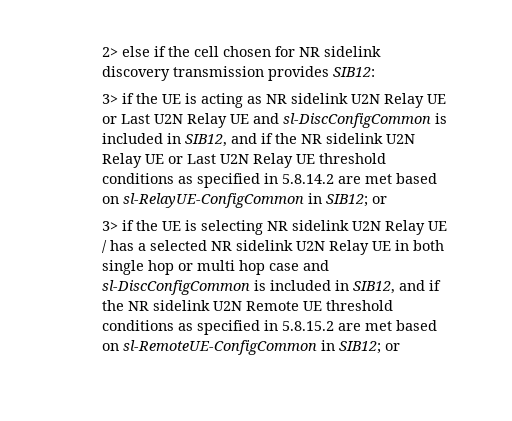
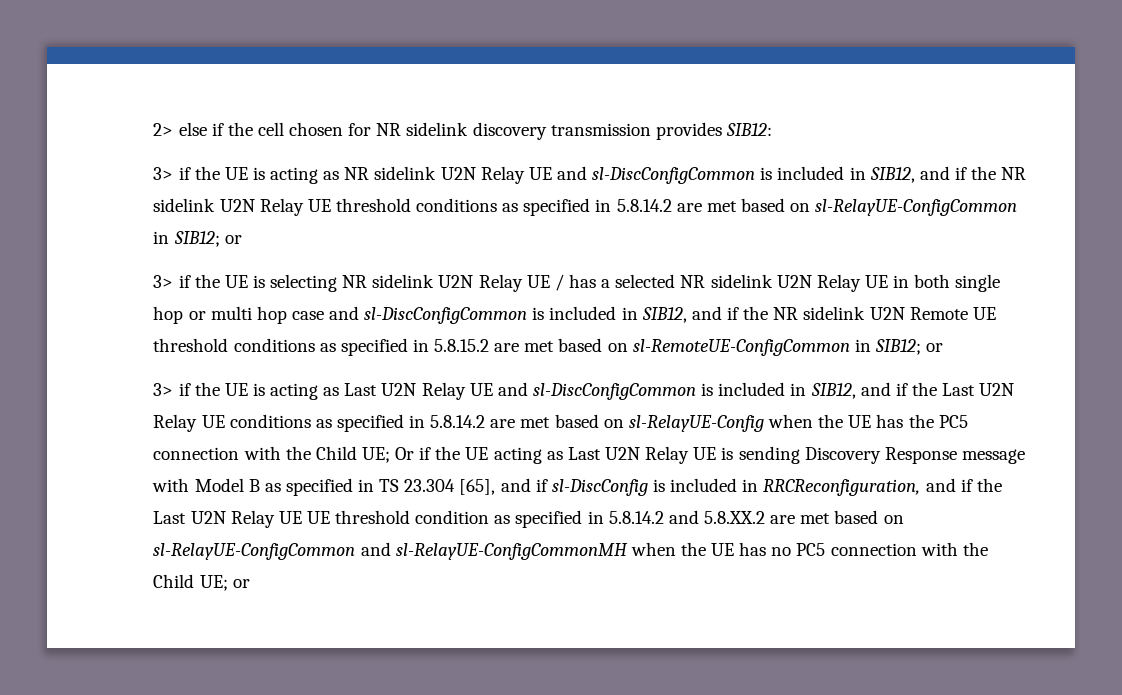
[101,113,249,128] or Last U2N Relay UE -> (552, 173) none
[167,153,315,168] or Last U2N Relay UE -> (331, 205) none
(400, 347) none -> [153,382,1015,400] [153,414,968,432] [153,446,1025,464] [152,478,1002,496] [153,510,904,528] [153,542,988,560] [153,574,250,591] // 3> if the UE is acting as Last U2N Relay UE and sl-DiscConfigCommon is included in SIB12, and if the Last U2N Relay UE conditions as specified in 5.8.14.2 are met based on sl-RelayUE-Config when the UE has the PC5 connection with the Child UE; Or if the UE acting as Last U2N Relay UE is sending Discovery Response message with Model B as specified in TS 23.304 [65], and if sl-DiscConfig is included in RRCReconfiguration, and if the Last U2N Relay UE UE threshold condition as specified in 5.8.14.2 and 5.8.XX.2 are met based on sl-RelayUE-ConfigCommon and sl-RelayUE-ConfigCommonMH when the UE has no PC5 connection with the Child UE; or

